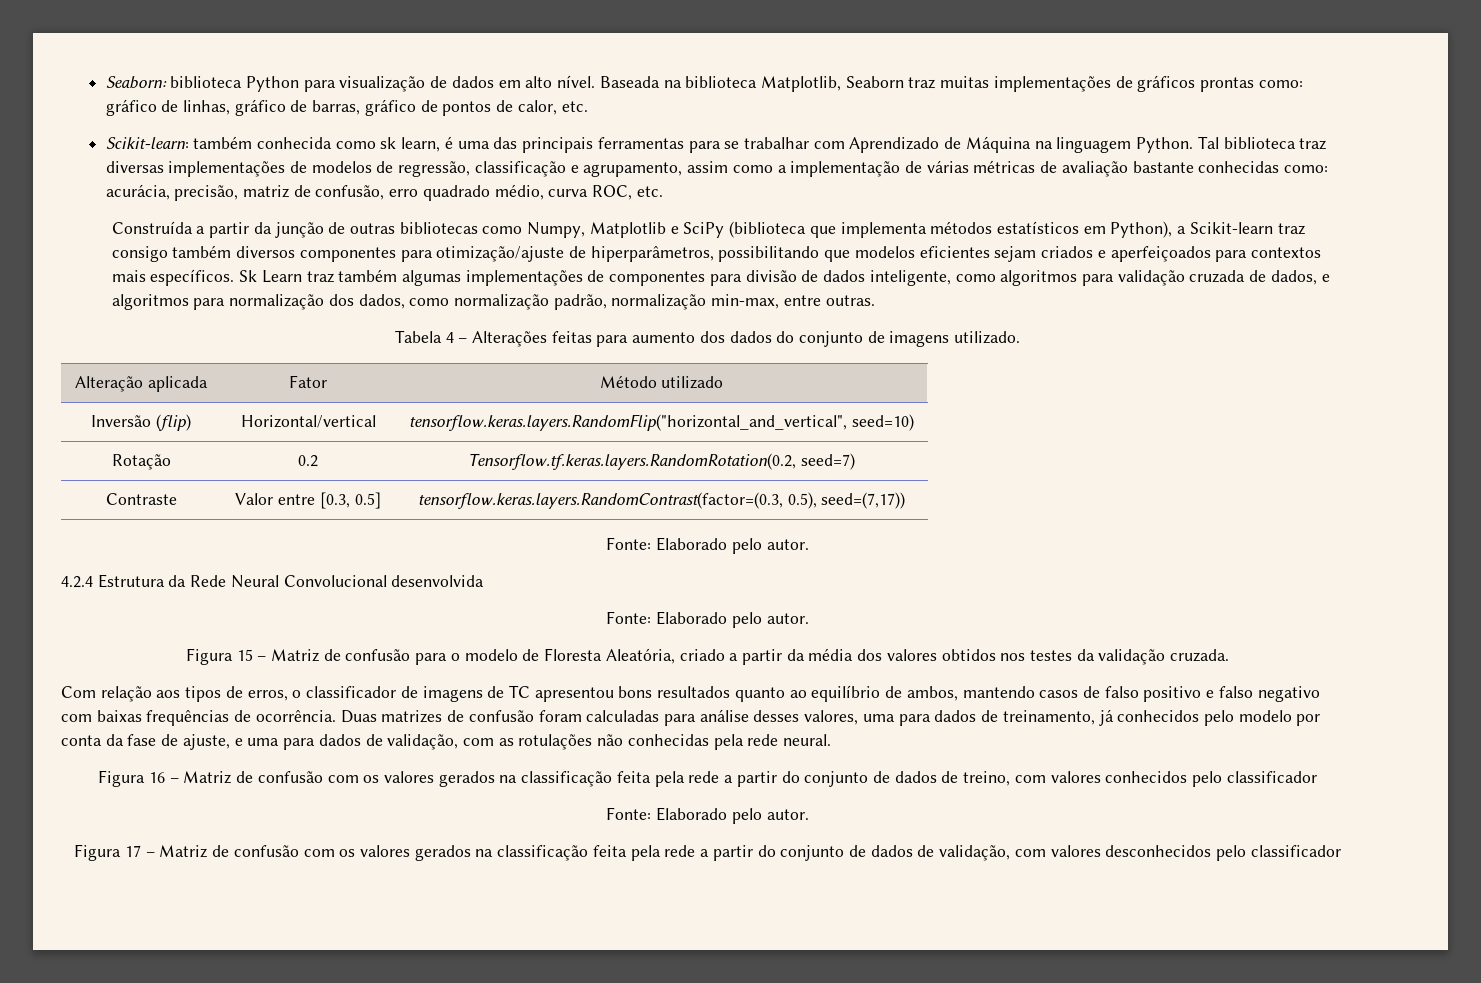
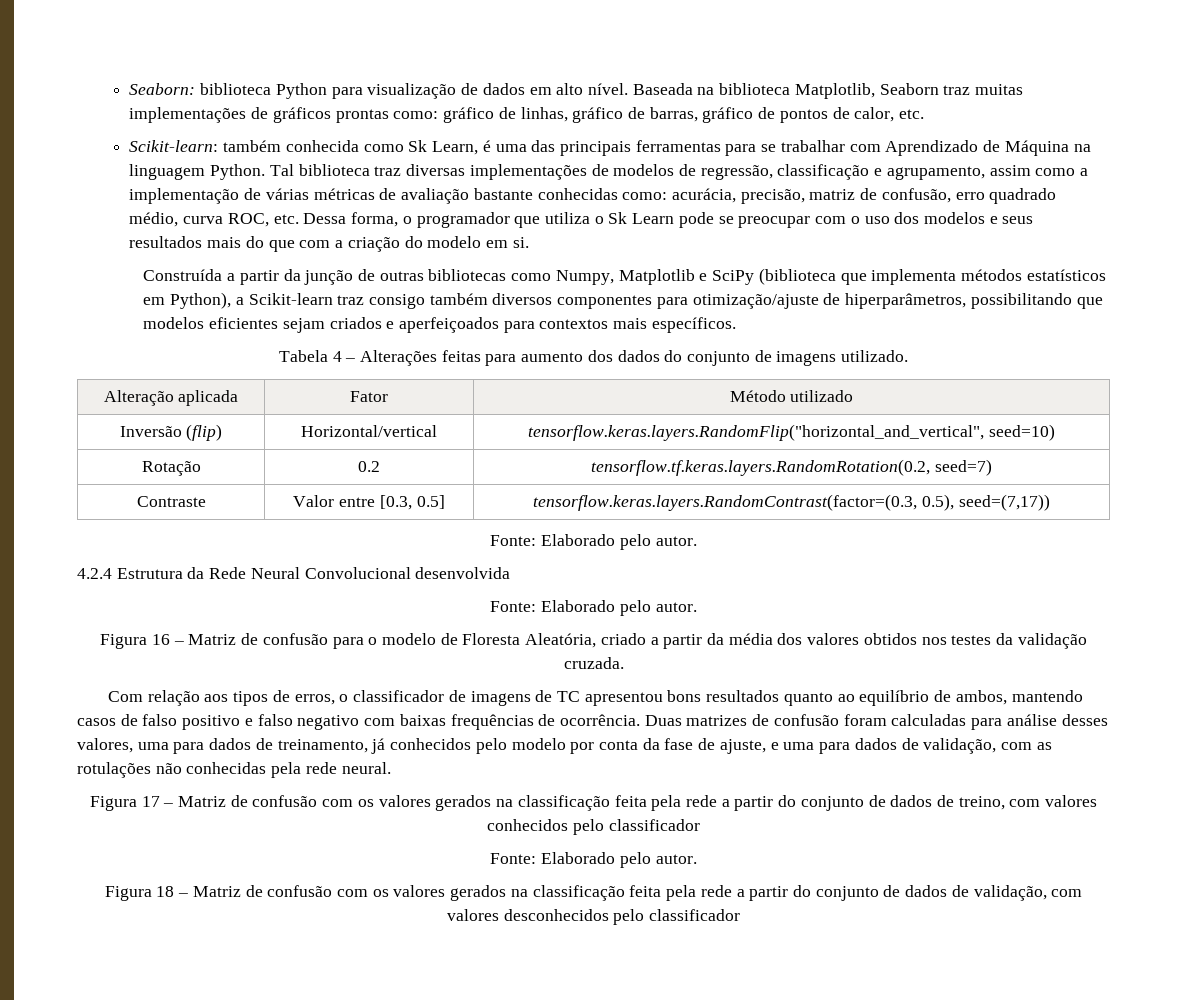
[380,137,441,152] sk learn, -> [408,140,479,155] Sk Learn,
(663, 191) none -> [303,212,1034,228] [129,236,529,252] Dessa forma, o programador que utiliza o Sk Learn pode se preocupar com o uso dos modelos e seus resultados mais do que com a criação do modelo em si.
[239,269,1330,286] [111,294,875,310] Sk Learn traz também algumas implementações de componentes para divisão de dados inteligente, como algoritmos para validação cruzada de dados, e algoritmos para normalização dos dados, como normalização padrão, normalização min-max, entre outras. -> (736, 325) none
[468,453,797,470] Tensorflow.tf.keras.layers.RandomRotation(0.2, -> [591,459,931,476] tensorflow.tf.keras.layers.RandomRotation(0.2,
[236,649,253,661] 15 -> [151,634,170,645] 16
[148,772,165,783] 16 -> [141,796,160,807] 17
[124,845,141,857] 17 -> [156,886,175,897] 18

